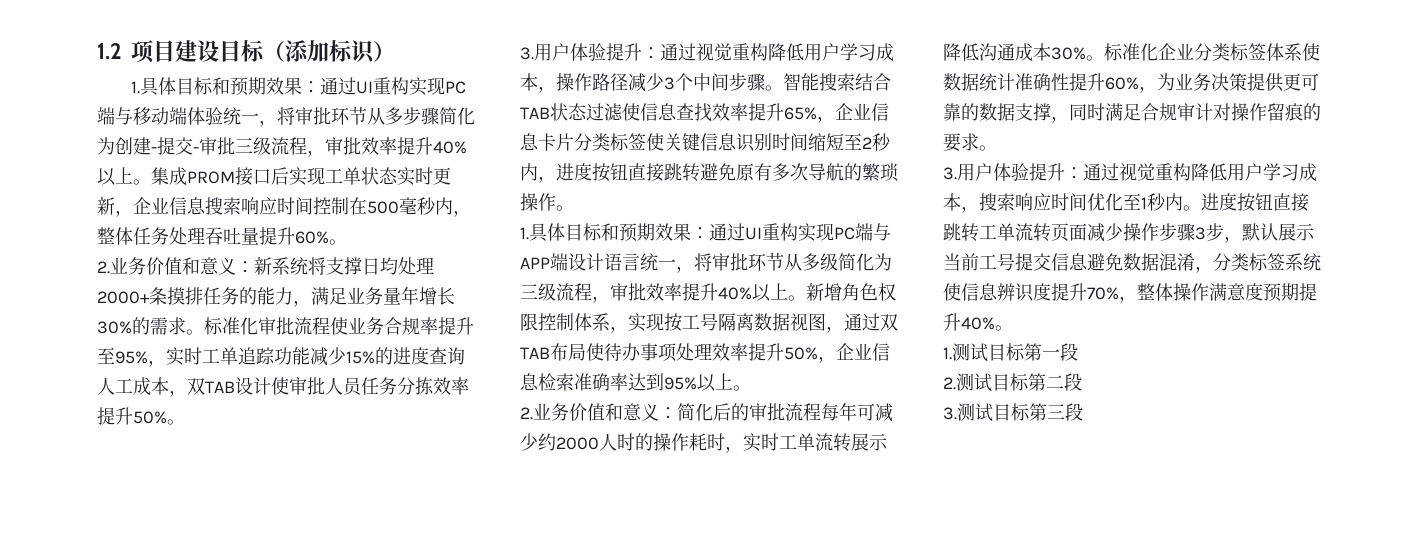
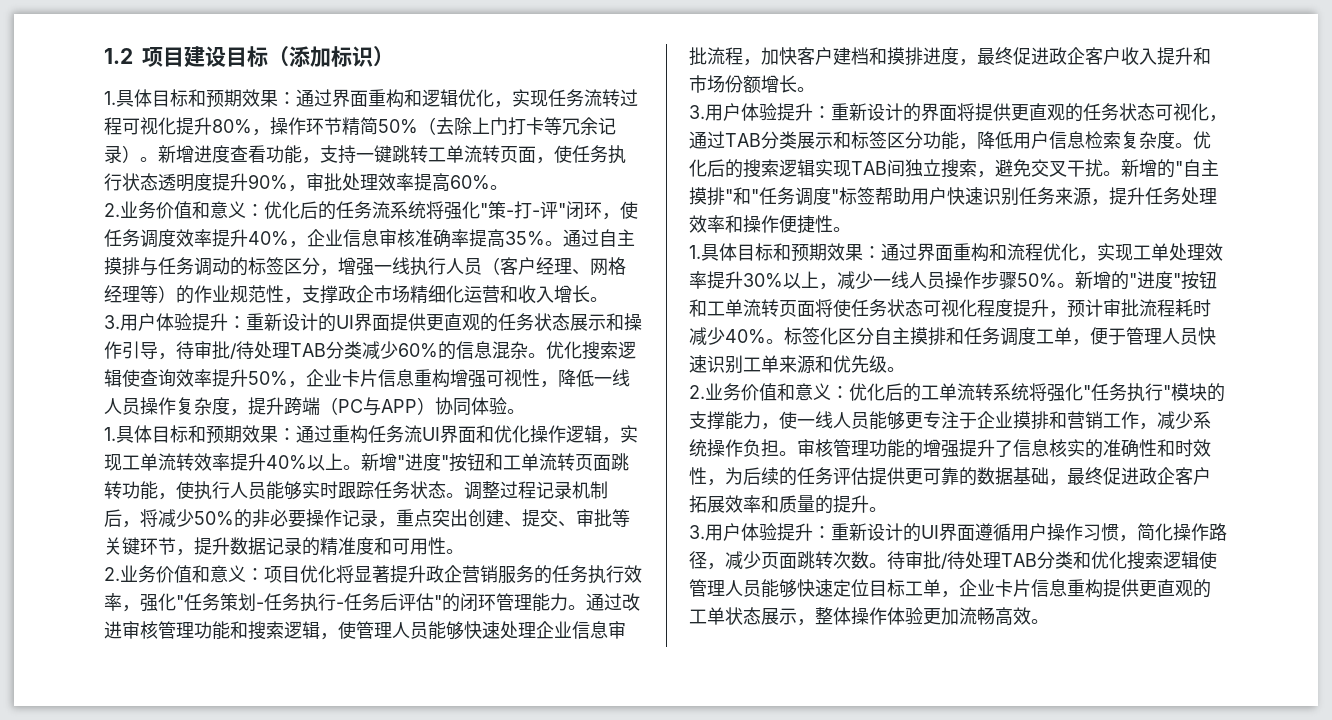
[356,77,467,96] [97,107,475,127] [97,137,467,157] [97,167,451,186] [97,197,471,217] [97,227,295,245] UI重构实现PC端与移动端体验统一，将审批环节从多步骤简化为创建-提交-审批三级流程，审批效率提升40%以上。集成PROM接口后实现工单状态实时更新，企业信息搜索响应时间控制在500毫秒内，整体任务处理吞吐量提升 -> [332,89,638,108] [104,117,616,136] [104,145,626,164] [104,173,450,192] 界面重构和逻辑优化，实现任务流转过程可视化提升80%，操作环节精简50%（去除上门打卡等冗余记录）。新增进度查看功能，支持一键跳转工单流转页面，使任务执行状态透明度提升90%，审批处理效率提高
[254,257,434,275] [97,286,455,307] [97,317,474,335] [97,347,465,367] [97,377,469,397] [97,407,185,425] [520,43,894,61] [520,73,891,93] [520,103,889,123] [520,133,891,152] [520,163,899,183] [520,193,574,211] [520,223,891,242] [520,253,892,273] [520,283,646,303] 新系统将支撑日均处理2000+条摸排任务的能力，满足业务量年增长30%的需求。标准化审批流程使业务合规率提升至95%，实时工单追踪功能减少15%的进度查询人工成本，双TAB设计使审批人员任务分拣效率提升50%。 // 3.用户体验提升：通过视觉重构降低用户学习成本，操作路径减少3个中间步骤。智能搜索结合TAB状态过滤使信息查找效率提升65%，企业信息卡片分类标签使关键信息识别时间缩短至2秒内，进度按钮直接跳转避免原有多次导航的繁琐操作。 // 1.具体目标和预期效果：通过UI重构实现PC端与APP端设计语言统一，将审批环节从多级简化为三级流程，审批 -> [264,201,638,220] [104,229,635,248] [104,257,626,276] [104,285,608,304] [104,313,642,332] [104,341,636,360] [104,369,630,388] [104,397,525,416] [104,425,638,444] [104,453,194,471] 优化后的任务流系统将强化"策-打-评"闭环，使任务调度效率提升40%，企业信息审核准确率提高35%。通过自主摸排与任务调动的标签区分，增强一线执行人员（客户经理、网格经理等）的作业规范性，支撑政企市场精细化运营和收入增长。 // 3.用户体验提升：重新设计的UI界面提供更直观的任务状态展示和操作引导，待审批/待处理TAB分类减少60%的信息混杂。优化搜索逻辑使查询效率提升50%，企业卡片信息重构增强可视性，降低一线人员操作复杂度，提升跨端（PC与APP）协同体验。 // 1.具体目标和预期效果：通过重构任务流UI界面和优化操作逻辑，实现工单流转
[842,283,896,301] [520,313,898,333] [520,343,890,363] [520,373,751,392] [520,402,893,422] [520,433,888,453] [943,43,1320,61] [943,73,1319,93] [943,103,1321,123] [943,133,997,152] [943,163,1317,181] [943,193,1309,213] [943,223,1315,243] [943,253,1321,273] [943,283,1317,303] [943,313,1013,331] [943,343,1078,362] [943,373,1082,392] [943,403,1083,422] 角色权限控制体系，实现按工号隔离数据视图，通过双TAB布局使待办事项处理效率提升50%，企业信息检索准确率达到95%以上。 // 2.业务价值和意义：简化后的审批流程每年可减少约2000人时的操作耗时，实时工单流转展示降低沟通成本30%。标准化企业分类标签体系使数据统计准确性提升60%，为业务决策提供更可靠的数据支撑，同时满足合规审计对操作留痕的要求。 // 3.用户体验提升：通过视觉重构降低用户学习成本，搜索响应时间优化至1秒内。进度按钮直接跳转工单流转页面减少操作步骤3步，默认展示当前工号提交信息避免数据混淆，分类标签系统使信息辨识度提升70%，整体操作满意度预期提升40%。 // 1.测试目标第一段 // 2.测试目标第二段 // 3.测试目标第三段 -> [397,453,629,472] [104,481,608,500] [104,509,630,528] [104,537,464,556] [104,565,642,584] [104,593,640,612] [104,621,626,640] [689,47,1211,66] [689,75,815,93] [689,103,1227,122] [689,131,1211,150] [689,159,1219,178] [689,187,1217,206] [689,215,851,234] [689,243,1223,262] [689,271,1217,290] [689,299,1211,318] [689,327,1216,346] [689,355,905,374] [689,383,1225,402] [689,411,1211,430] [689,439,1211,458] [689,467,1211,486] [689,495,887,514] [689,523,1227,542] [689,551,1217,570] [689,579,1211,598] [689,607,1049,626] "进度"按钮和工单流转页面跳转功能，使执行人员能够实时跟踪任务状态。调整过程记录机制后，将减少50%的非必要操作记录，重点突出创建、提交、审批等关键环节，提升数据记录的精准度和可用性。 // 2.业务价值和意义：项目优化将显著提升政企营销服务的任务执行效率，强化"任务策划-任务执行-任务后评估"的闭环管理能力。通过改进审核管理功能和搜索逻辑，使管理人员能够快速处理企业信息审批流程，加快客户建档和摸排进度，最终促进政企客户收入提升和市场份额增长。 // 3.用户体验提升：重新设计的界面将提供更直观的任务状态可视化，通过TAB分类展示和标签区分功能，降低用户信息检索复杂度。优化后的搜索逻辑实现TAB间独立搜索，避免交叉干扰。新增的"自主摸排"和"任务调度"标签帮助用户快速识别任务来源，提升任务处理效率和操作便捷性。 // 1.具体目标和预期效果：通过界面重构和流程优化，实现工单处理效率提升30%以上，减少一线人员操作步骤50%。新增的"进度"按钮和工单流转页面将使任务状态可视化程度提升，预计审批流程耗时减少40%。标签化区分自主摸排和任务调度工单，便于管理人员快速识别工单来源和优先级。 // 2.业务价值和意义：优化后的工单流转系统将强化"任务执行"模块的支撑能力，使一线人员能够更专注于企业摸排和营销工作，减少系统操作负担。审核管理功能的增强提升了信息核实的准确性和时效性，为后续的任务评估提供更可靠的数据基础，最终促进政企客户拓展效率和质量的提升。 // 3.用户体验提升：重新设计的UI界面遵循用户操作习惯，简化操作路径，减少页面跳转次数。待审批/待处理TAB分类和优化搜索逻辑使管理人员能够快速定位目标工单，企业卡片信息重构提供更直观的工单状态展示，整体操作体验更加流畅高效。

